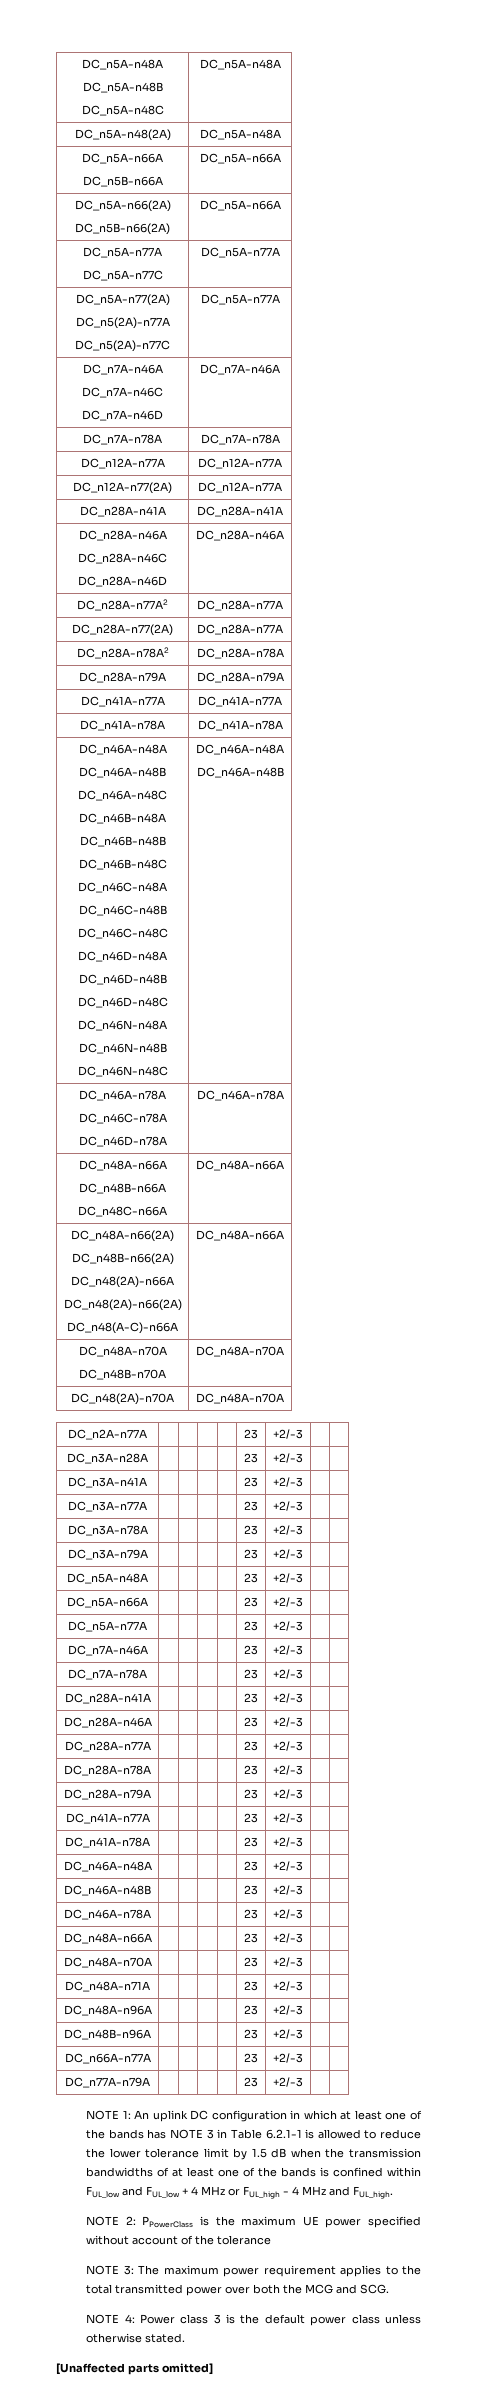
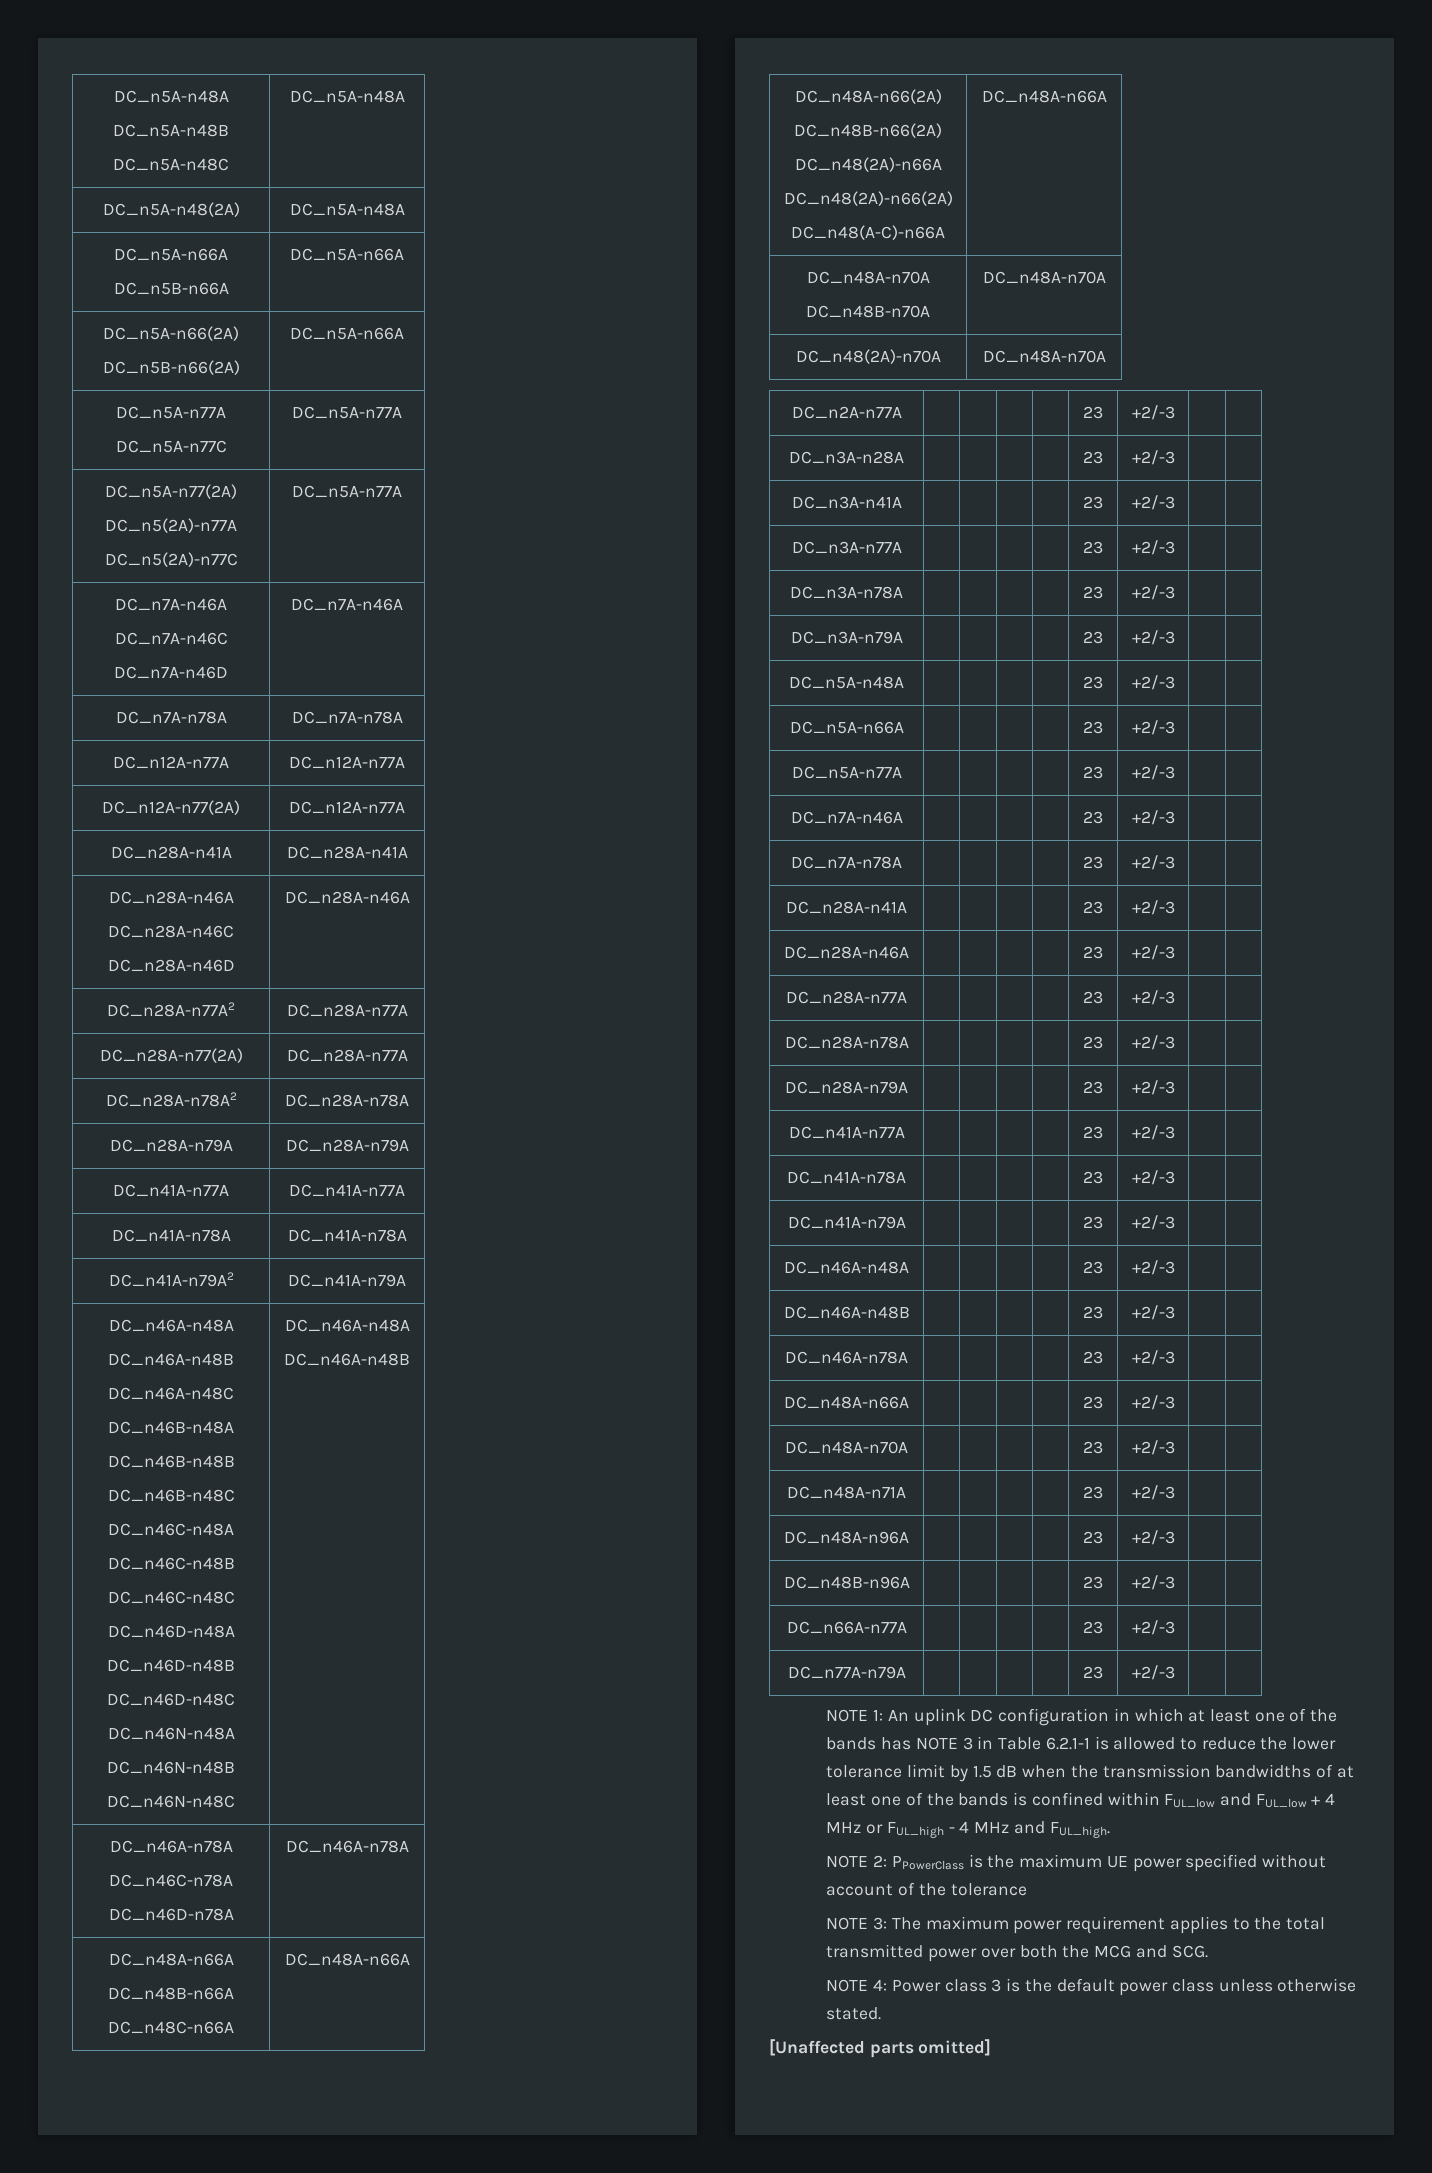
(283, 725) none -> [108,1272,234,1287] [288,1274,406,1287] // DC_n41A-n79A2 | DC_n41A-n79A
(303, 1842) none -> [787,1216,906,1229] [1083,1216,1103,1229] [1131,1215,1175,1230] // DC_n41A-n79A | | | | | 23 | +2/-3 | |

